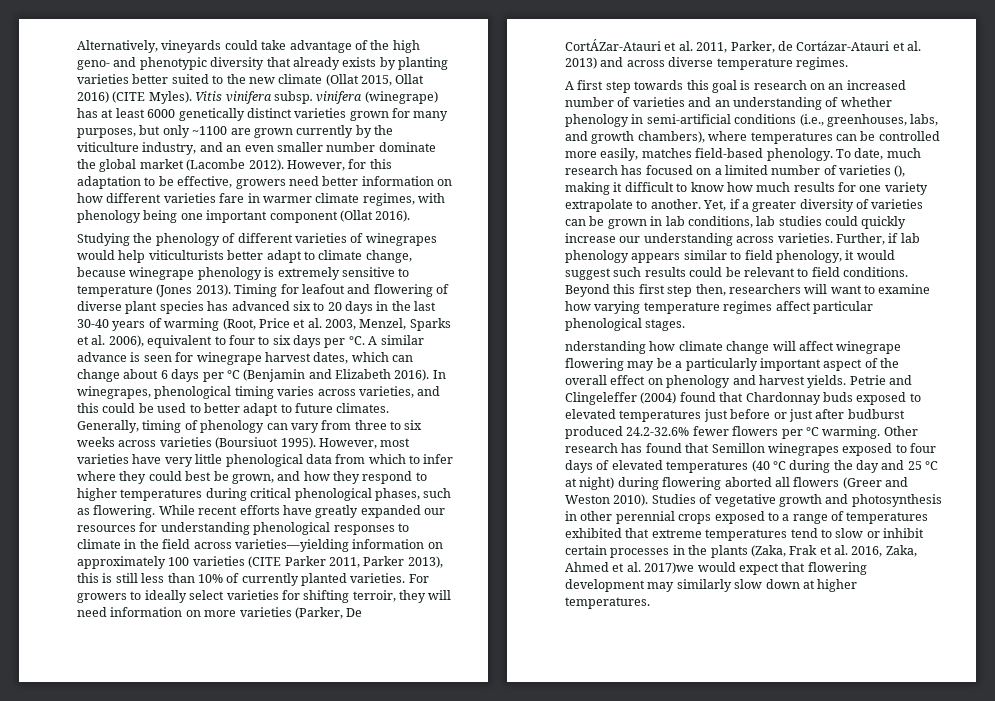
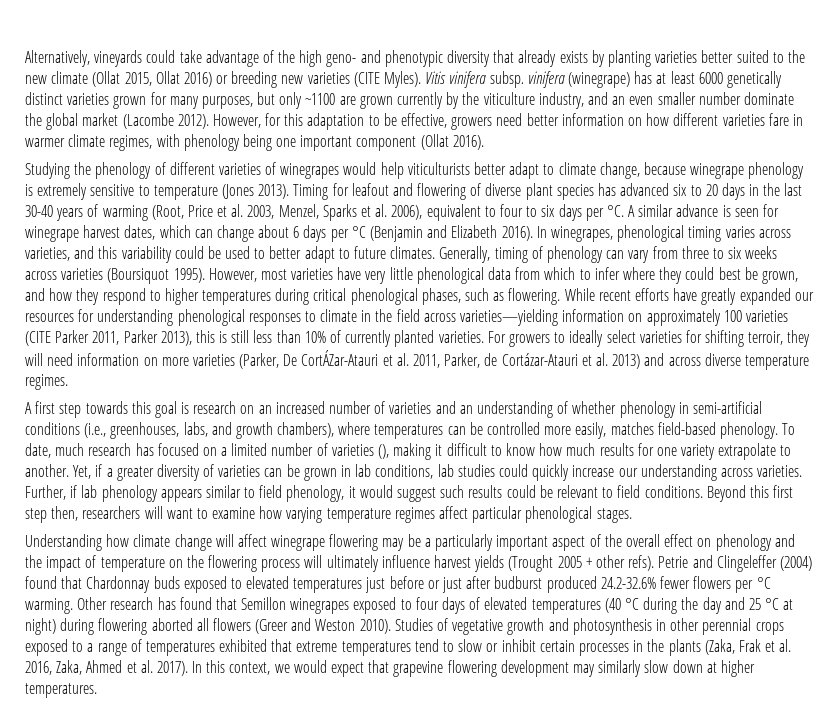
(109, 97) none -> [216,71,350,88] or breeding new varieties
(99, 408) none -> [121,246,172,263] variability
[215,437,279,449] (Boursiuot -> [107,268,170,284] (Boursiquot
[565,341,646,354] nderstanding -> [25,534,102,551] Understanding
[758,375,847,388] harvest yields. -> [25,555,655,572] the impact of temperature on the flowering process will ultimately influence harvest yields (Trought 2005 + other refs).
[644,562,695,574] 2017)we -> [156,660,290,676] 2017). In this context, we
(806, 567) none -> [393,661,444,677] grapevine

